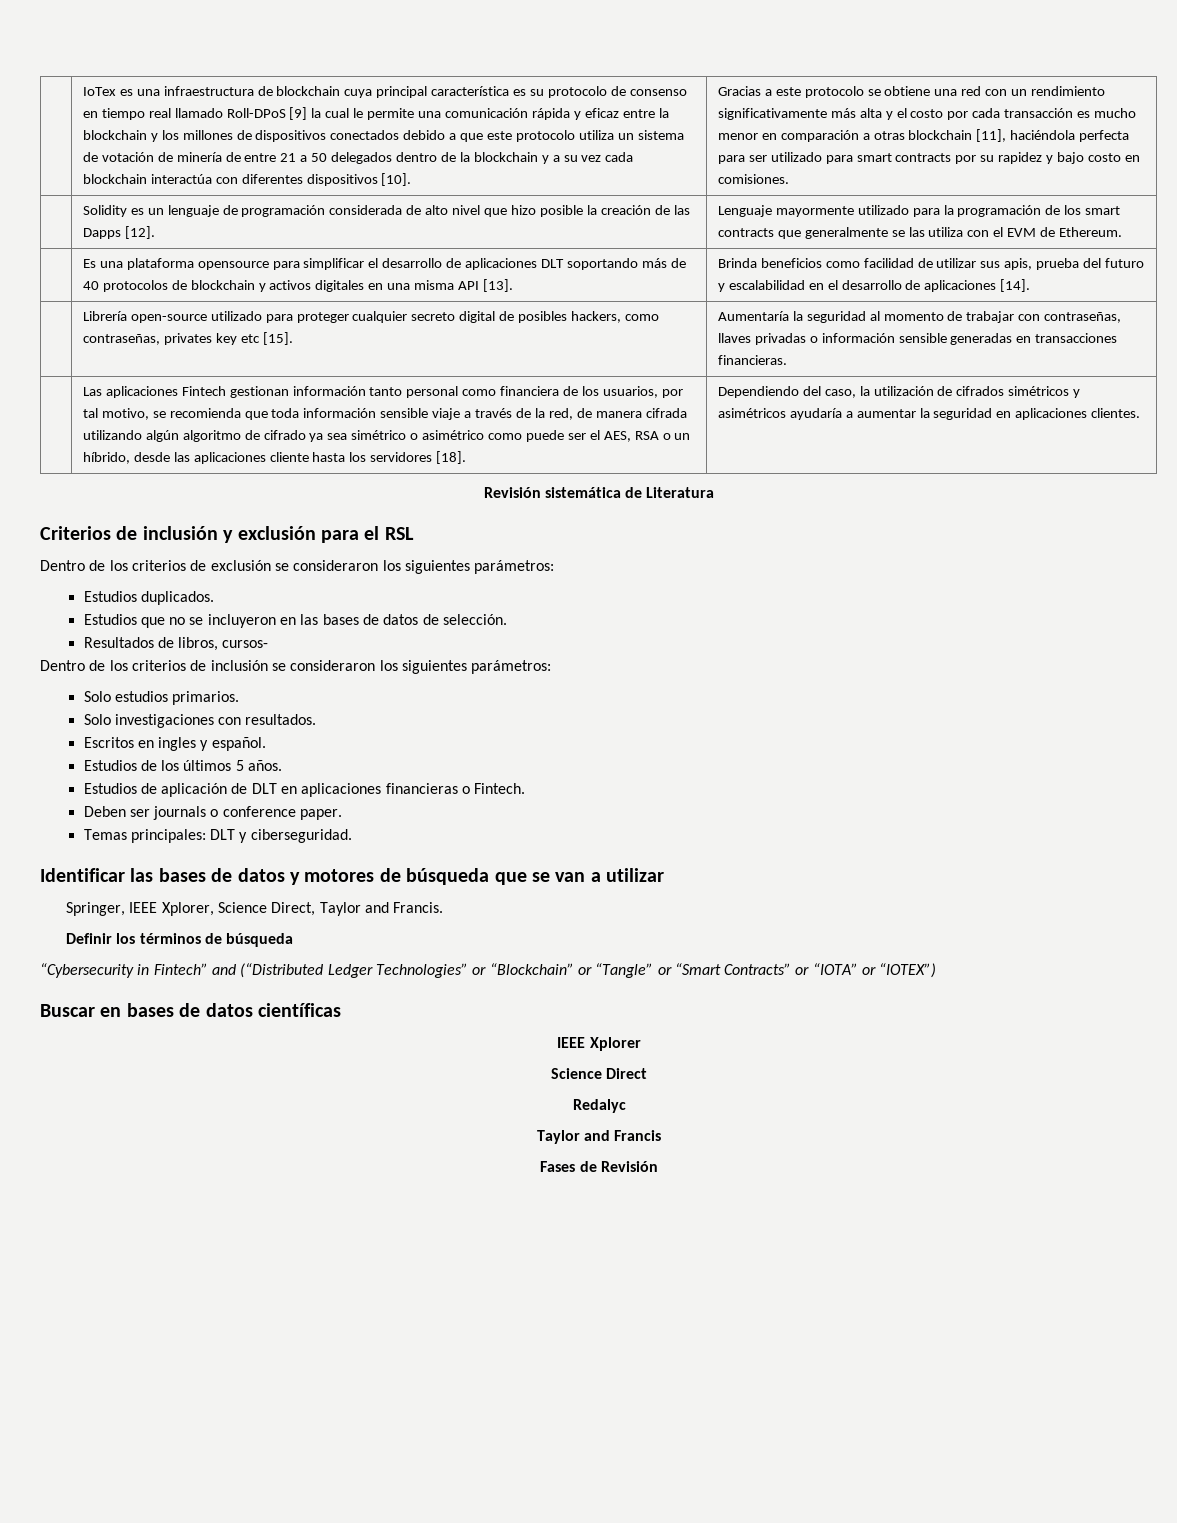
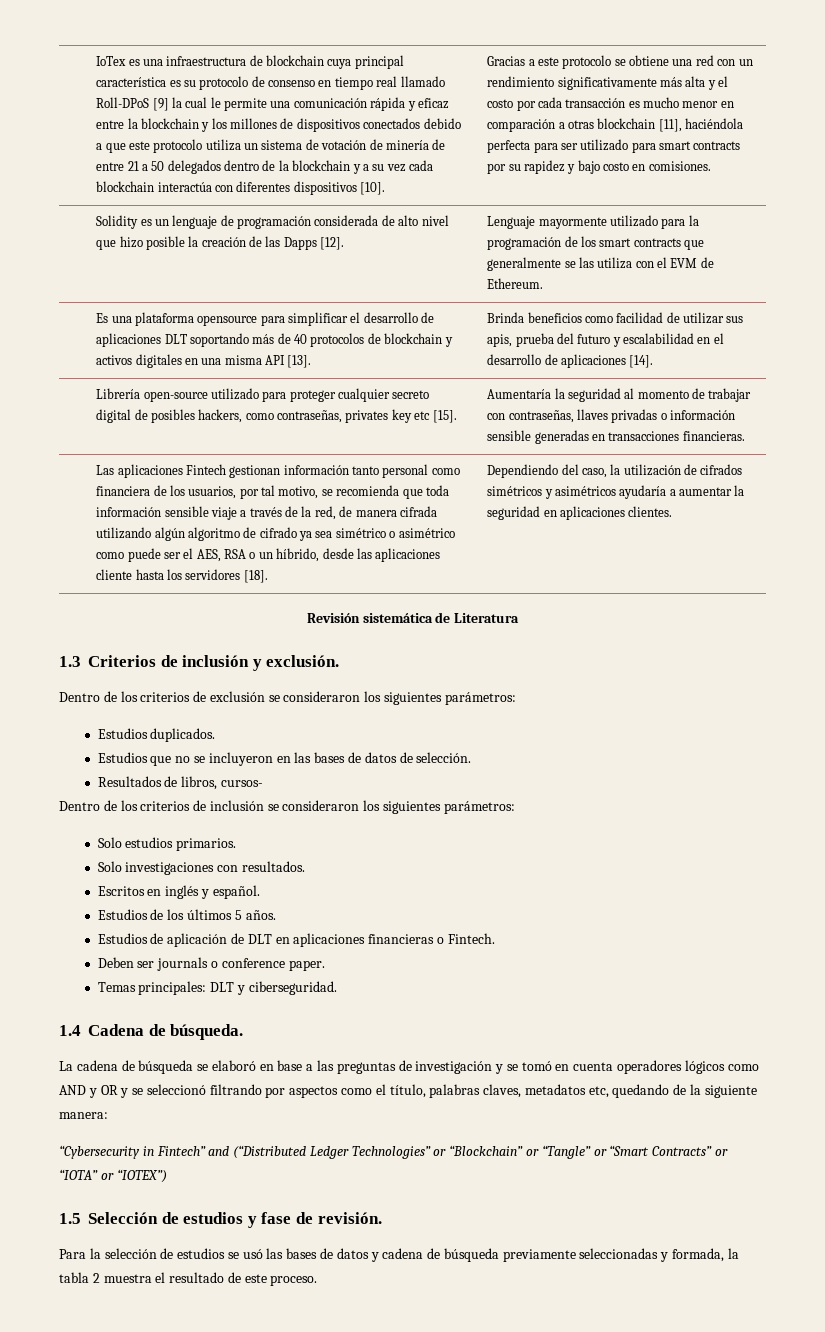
(715, 492) none -> [59,656,81,667] 1.3
[237,526,414,543] exclusión para el RSL -> [266,655,340,667] exclusión.
[158,737,197,751] ingles -> [165,885,200,899] inglés
[40,868,665,885] [65,902,444,916] [65,933,294,947] Identificar las bases de datos y motores de búsqueda que se van a utilizar // Springer, IEEE Xplorer, Science Direct, Taylor and Francis. // Definir los términos de búsqueda -> [59,1024,244,1040] [59,1060,759,1074] [59,1084,757,1098] [59,1112,108,1119] 1.4 Cadena de búsqueda. // La cadena de búsqueda se elaboró en base a las preguntas de investigación y se tomó en cuenta operadores lógicos como AND y OR y se seleccionó filtrando por aspectos como el título, palabras claves, metadatos etc, quedando de la siguiente manera:
[40,1003,341,1017] [557,1037,641,1051] [550,1068,648,1079] [572,1099,626,1113] [536,1130,662,1144] [540,1161,658,1172] Buscar en bases de datos científicas // IEEE Xplorer // Science Direct // Redalyc // Taylor and Francis // Fases de Revisión -> [59,1212,382,1228] [59,1248,739,1262] [59,1272,318,1286] 1.5 Selección de estudios y fase de revisión. // Para la selección de estudios se usó las bases de datos y cadena de búsqueda previamente seleccionadas y formada, la tabla 2 muestra el resultado de este proceso.

